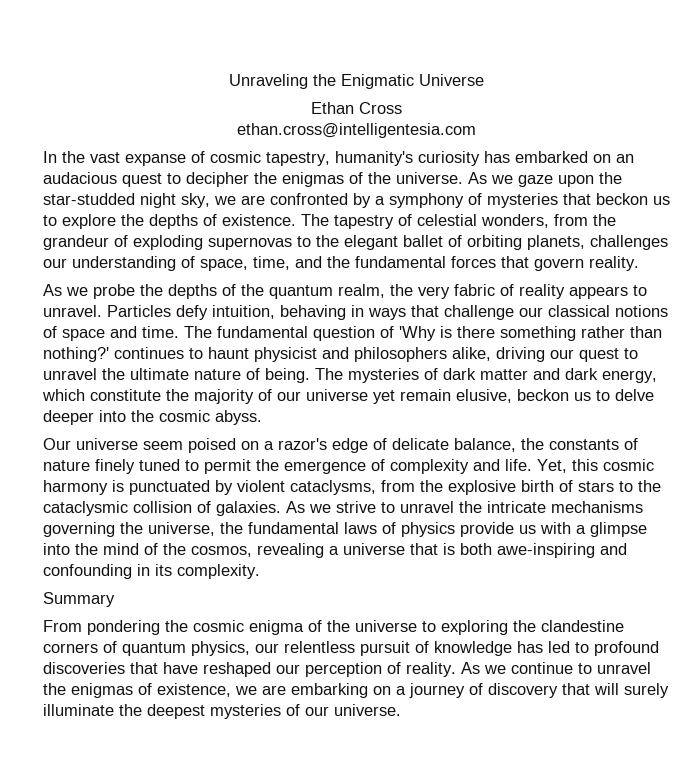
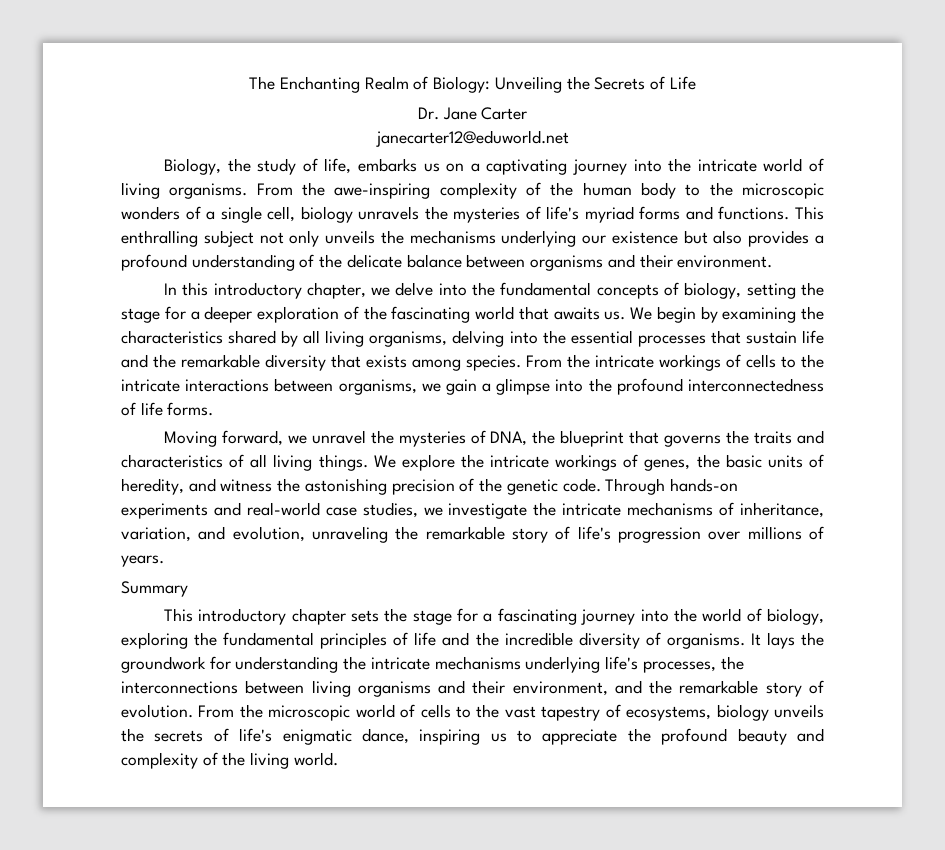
[229,74,484,89] [311,102,402,114] [237,123,476,138] [43,151,634,166] [43,172,622,187] [43,193,670,208] [43,214,616,229] [43,235,668,250] [43,256,639,271] [43,284,647,299] [43,305,668,320] [43,326,662,341] [43,347,638,362] [43,368,657,383] [42,389,654,404] [43,410,262,425] [43,438,638,453] [43,459,654,474] [43,480,661,495] [43,501,643,516] [43,522,647,537] [43,543,627,558] [43,564,260,579] [43,592,115,607] [43,620,624,635] [43,641,659,656] [43,662,651,677] [43,683,669,698] [43,704,401,719] Unraveling the Enigmatic Universe // Ethan Cross // ethan.cross@intelligentesia.com // In the vast expanse of cosmic tapestry, humanity's curiosity has embarked on an audacious quest to decipher the enigmas of the universe. As we gaze upon the star-studded night sky, we are confronted by a symphony of mysteries that beckon us to explore the depths of existence. The tapestry of celestial wonders, from the grandeur of exploding supernovas to the elegant ballet of orbiting planets, challenges our understanding of space, time, and the fundamental forces that govern reality. // As we probe the depths of the quantum realm, the very fabric of reality appears to unravel. Particles defy intuition, behaving in ways that challenge our classical notions of space and time. The fundamental question of 'Why is there something rather than nothing?' continues to haunt physicist and philosophers alike, driving our quest to unravel the ultimate nature of being. The mysteries of dark matter and dark energy, which constitute the majority of our universe yet remain elusive, beckon us to delve deeper into the cosmic abyss. // Our universe seem poised on a razor's edge of delicate balance, the constants of nature finely tuned to permit the emergence of complexity and life. Yet, this cosmic harmony is punctuated by violent cataclysms, from the explosive birth of stars to the cataclysmic collision of galaxies. As we strive to unravel the intricate mechanisms governing the universe, the fundamental laws of physics provide us with a glimpse into the mind of the cosmos, revealing a universe that is both awe-inspiring and confounding in its complexity. // Summary // From pondering the cosmic enigma of the universe to exploring the clandestine corners of quantum physics, our relentless pursuit of knowledge has led to profound discoveries that have reshaped our perception of reality. As we continue to unravel the enigmas of existence, we are embarking on a journey of discovery that will surely illuminate the deepest mysteries of our universe. -> [249,76,696,93] [417,107,528,120] [375,130,569,147] [163,158,825,175] [121,182,825,199] [121,206,824,223] [121,230,824,247] [121,254,773,271] [163,282,824,299] [121,306,824,323] [121,330,825,347] [121,354,824,371] [121,378,824,395] [121,402,214,416] [163,430,824,447] [121,454,824,471] [121,478,738,495] [121,502,824,519] [121,526,824,543] [121,555,164,567] [121,581,188,597] [163,608,824,625] [121,632,824,649] [121,656,744,673] [121,680,824,697] [121,704,825,721] [121,728,825,745] [121,752,338,769] The Enchanting Realm of Biology: Unveiling the Secrets of Life // Dr. Jane Carter // janecarter12@eduworld.net // Biology, the study of life, embarks us on a captivating journey into the intricate world of living organisms. From the awe-inspiring complexity of the human body to the microscopic wonders of a single cell, biology unravels the mysteries of life's myriad forms and functions. This enthralling subject not only unveils the mechanisms underlying our existence but also provides a profound understanding of the delicate balance between organisms and their environment. // In this introductory chapter, we delve into the fundamental concepts of biology, setting the stage for a deeper exploration of the fascinating world that awaits us. We begin by examining the characteristics shared by all living organisms, delving into the essential processes that sustain life and the remarkable diversity that exists among species. From the intricate workings of cells to the intricate interactions between organisms, we gain a glimpse into the profound interconnectedness of life forms. // Moving forward, we unravel the mysteries of DNA, the blueprint that governs the traits and characteristics of all living things. We explore the intricate workings of genes, the basic units of heredity, and witness the astonishing precision of the genetic code. Through hands-on experiments and real-world case studies, we investigate the intricate mechanisms of inheritance, variation, and evolution, unraveling the remarkable story of life's progression over millions of years. // Summary // This introductory chapter sets the stage for a fascinating journey into the world of biology, exploring the fundamental principles of life and the incredible diversity of organisms. It lays the groundwork for understanding the intricate mechanisms underlying life's processes, the interconnections between living organisms and their environment, and the remarkable story of evolution. From the microscopic world of cells to the vast tapestry of ecosystems, biology unveils the secrets of life's enigmatic dance, inspiring us to appreciate the profound beauty and complexity of the living world.

